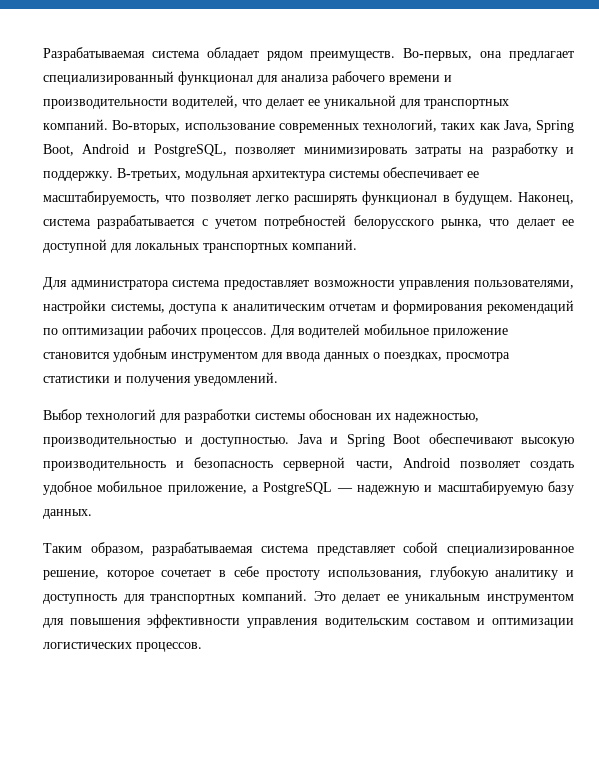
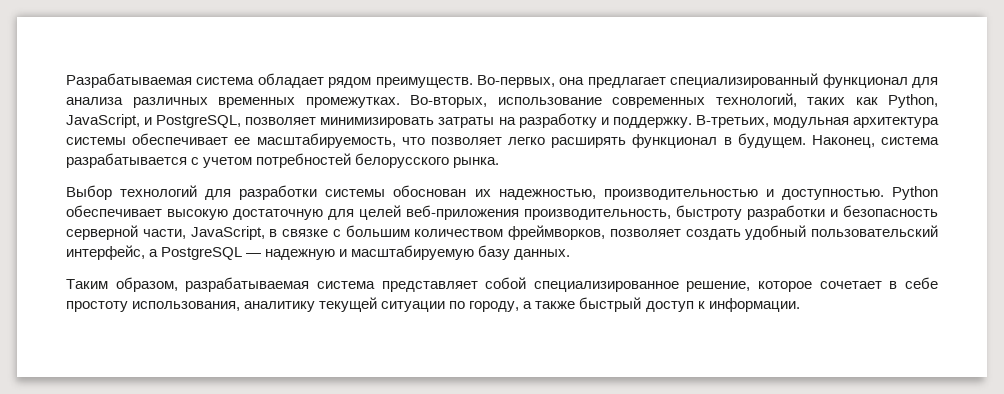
[332,71,452,85] [43,95,509,109] [43,119,108,130] рабочего времени и производительности водителей, что делает ее уникальной для транспортных компаний. -> [132,97,400,108] различных временных промежутках.
[503,120,574,133] [43,144,130,156] Java, Spring Boot, Android -> [888,94,938,108] [66,114,140,128] Python, JavaScript,
[441,219,574,229] [43,239,357,253] [43,277,574,290] [43,300,574,314] [43,324,508,338] [43,348,510,362] [43,372,278,386] рынка, что делает ее доступной для локальных транспортных компаний. // Для администратора система предоставляет возможности управления пользователями, настройки системы, доступа к аналитическим отчетам и формирования рекомендаций по оптимизации рабочих процессов. Для водителей мобильное приложение становится удобным инструментом для ввода данных о поездках, просмотра статистики и получения уведомлений. -> [453,157,500,168] рынка.
[297,433,574,447] [43,457,575,471] [43,481,247,495] Java и Spring Boot обеспечивают высокую производительность и безопасность серверной части, Android позволяет создать удобное мобильное приложение, -> [892,186,939,200] [66,205,938,220] [66,225,938,240] [66,245,145,260] Python обеспечивает высокую достаточную для целей веб-приложения производительность, быстроту разработки и безопасность серверной части, JavaScript, в связке с большим количеством фреймворков, позволяет создать удобный пользовательский интерфейс,
[429,566,574,580] [43,590,574,604] [43,614,575,628] [43,642,202,652] глубокую аналитику и доступность для транспортных компаний. Это делает ее уникальным инструментом для повышения эффективности управления водительским составом и оптимизации логистических процессов. -> [244,297,800,312] аналитику текущей ситуации по городу, а также быстрый доступ к информации.

